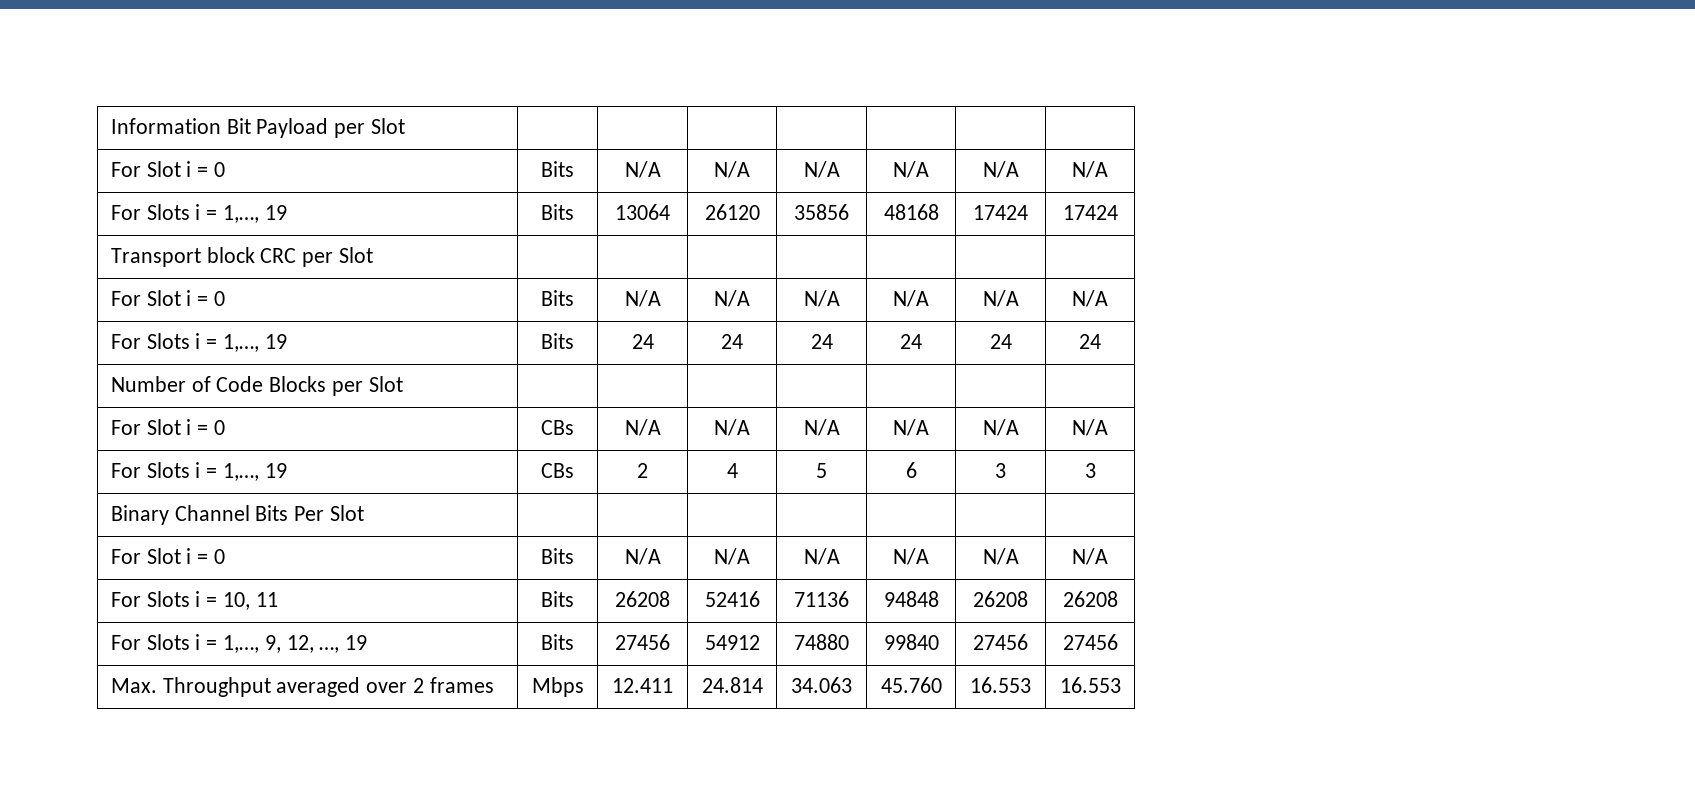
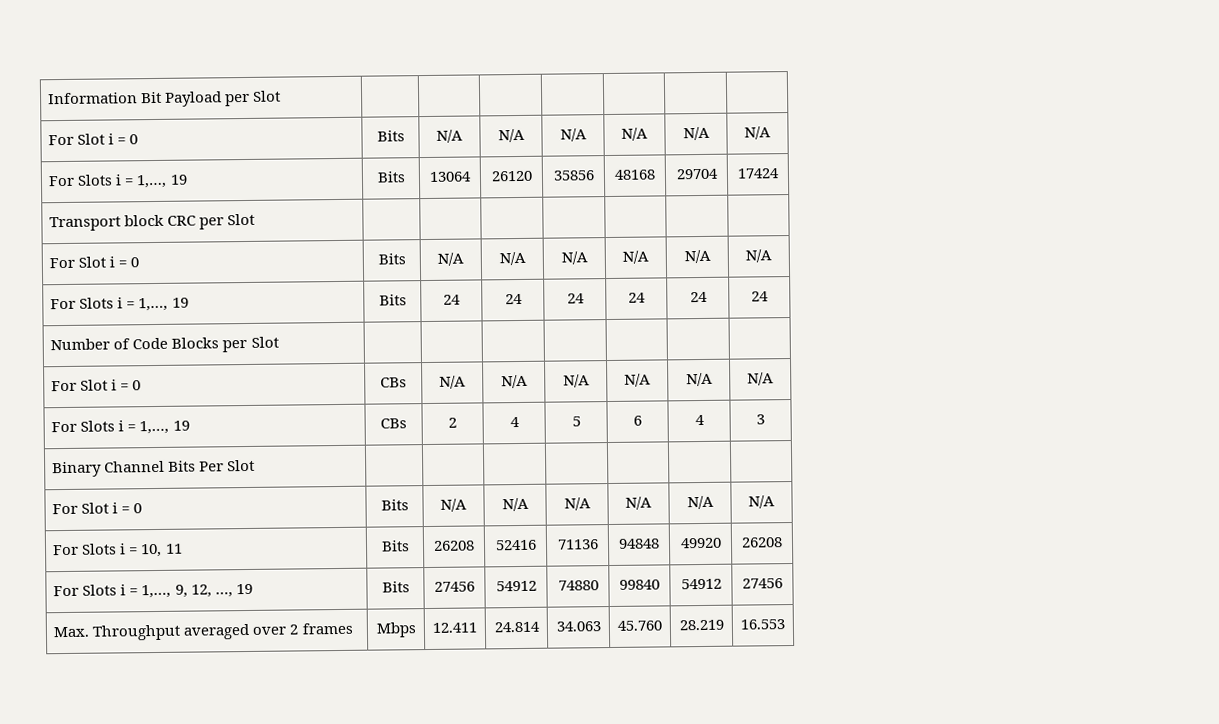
[973,205,1028,220] 17424 -> [675,168,718,180] 29704
[995,463,1006,478] 3 -> [694,414,705,426] 4
[973,591,1028,607] 26208 -> [679,537,722,549] 49920
[973,634,1028,650] 27456 -> [680,578,722,590] 54912
[970,677,1031,693] 16.553 -> [678,619,724,631] 28.219

